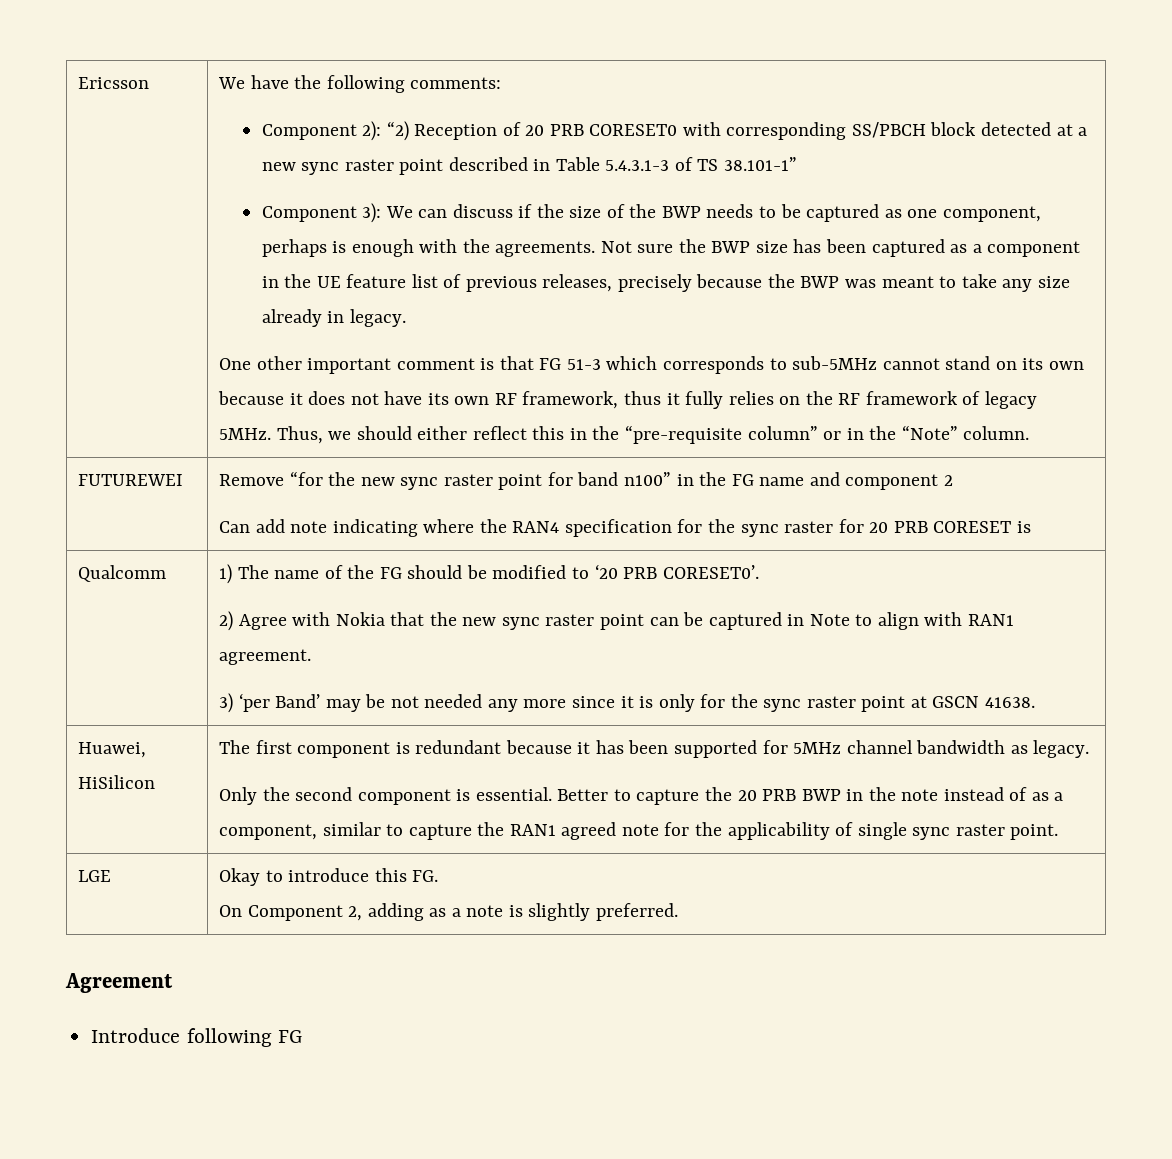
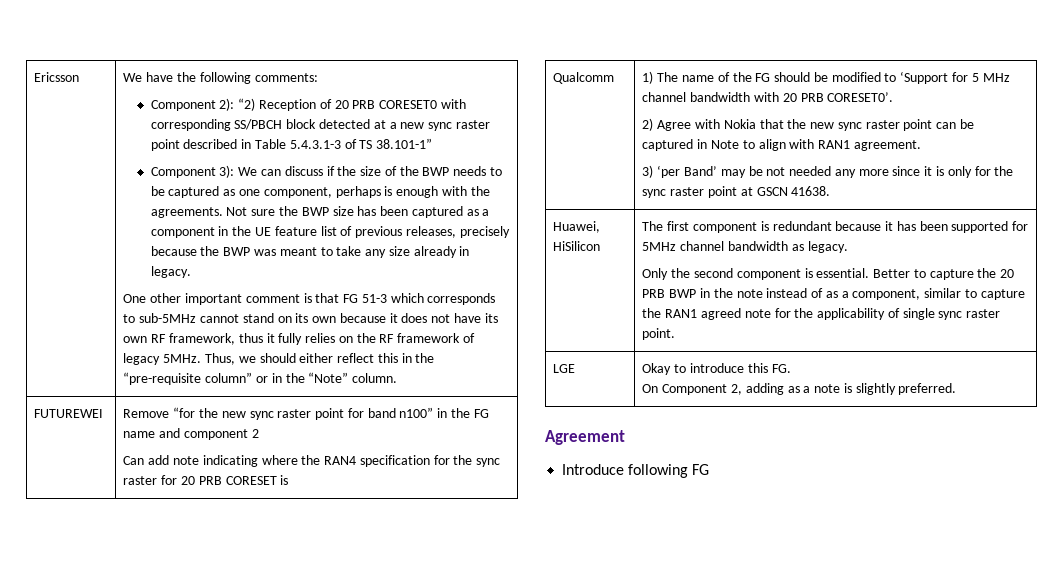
[594,564,618,579] ‘20 -> [900,71,1010,84] [642,92,797,102] ‘Support for 5 MHz channel bandwidth with 20

